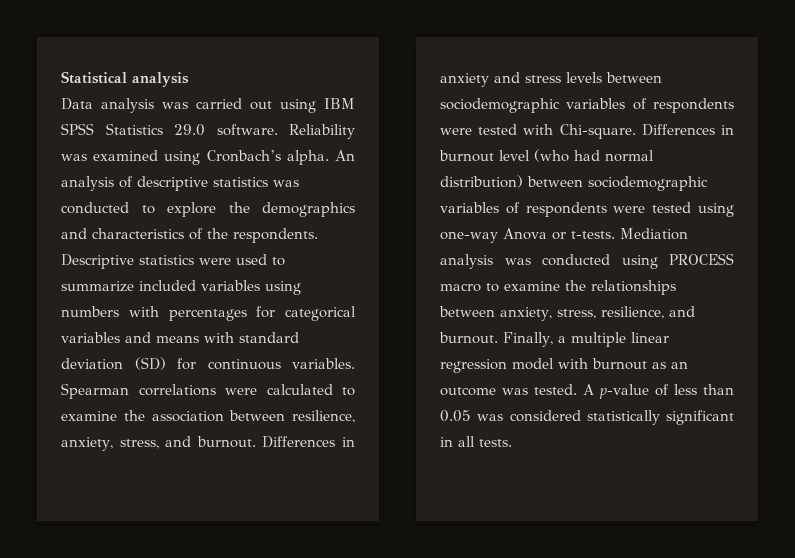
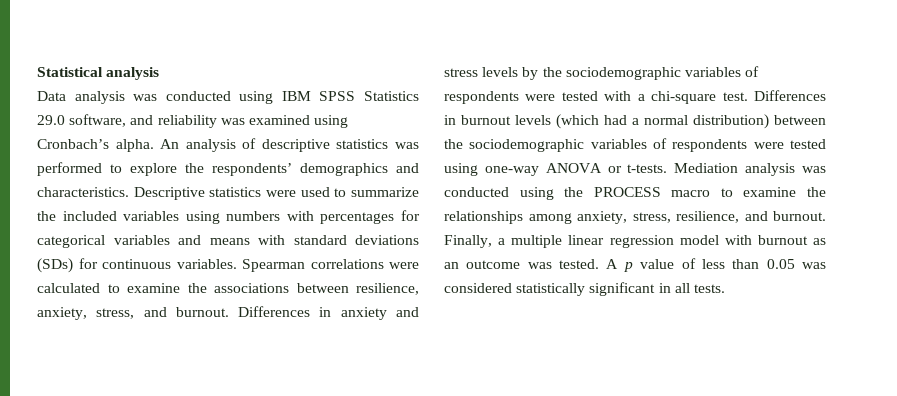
[196,98,272,110] carried out -> [165,91,231,101] conducted
[216,124,355,139] software. Reliability -> [69,114,217,128] software, and reliability
[61,202,129,214] conducted -> [37,162,102,176] performed
(250, 207) none -> [212,163,292,176] respondents’
[92,228,318,243] characteristics of the respondents. -> [37,187,129,197] characteristics.
(134, 286) none -> [37,211,56,221] the
[61,357,166,370] deviation (SD) -> [355,235,419,245] [37,258,73,273] deviations (SDs)
[151,411,224,422] association -> [214,283,289,293] associations
[606,72,662,83] between -> [522,67,562,80] by the
[559,124,734,139] [439,149,600,162] Chi-square. Differences in burnout level (who had -> [637,90,826,104] [444,114,639,129] a chi-square test. Differences in burnout levels (which had a
(583, 181) none -> [444,139,463,149] the
[503,228,547,240] Anova -> [545,163,602,173] ANOVA
(658, 262) none -> [564,187,584,197] the
[439,306,495,317] between -> [528,213,572,224] among
[599,384,649,399] p-value -> [623,259,675,272] p value

